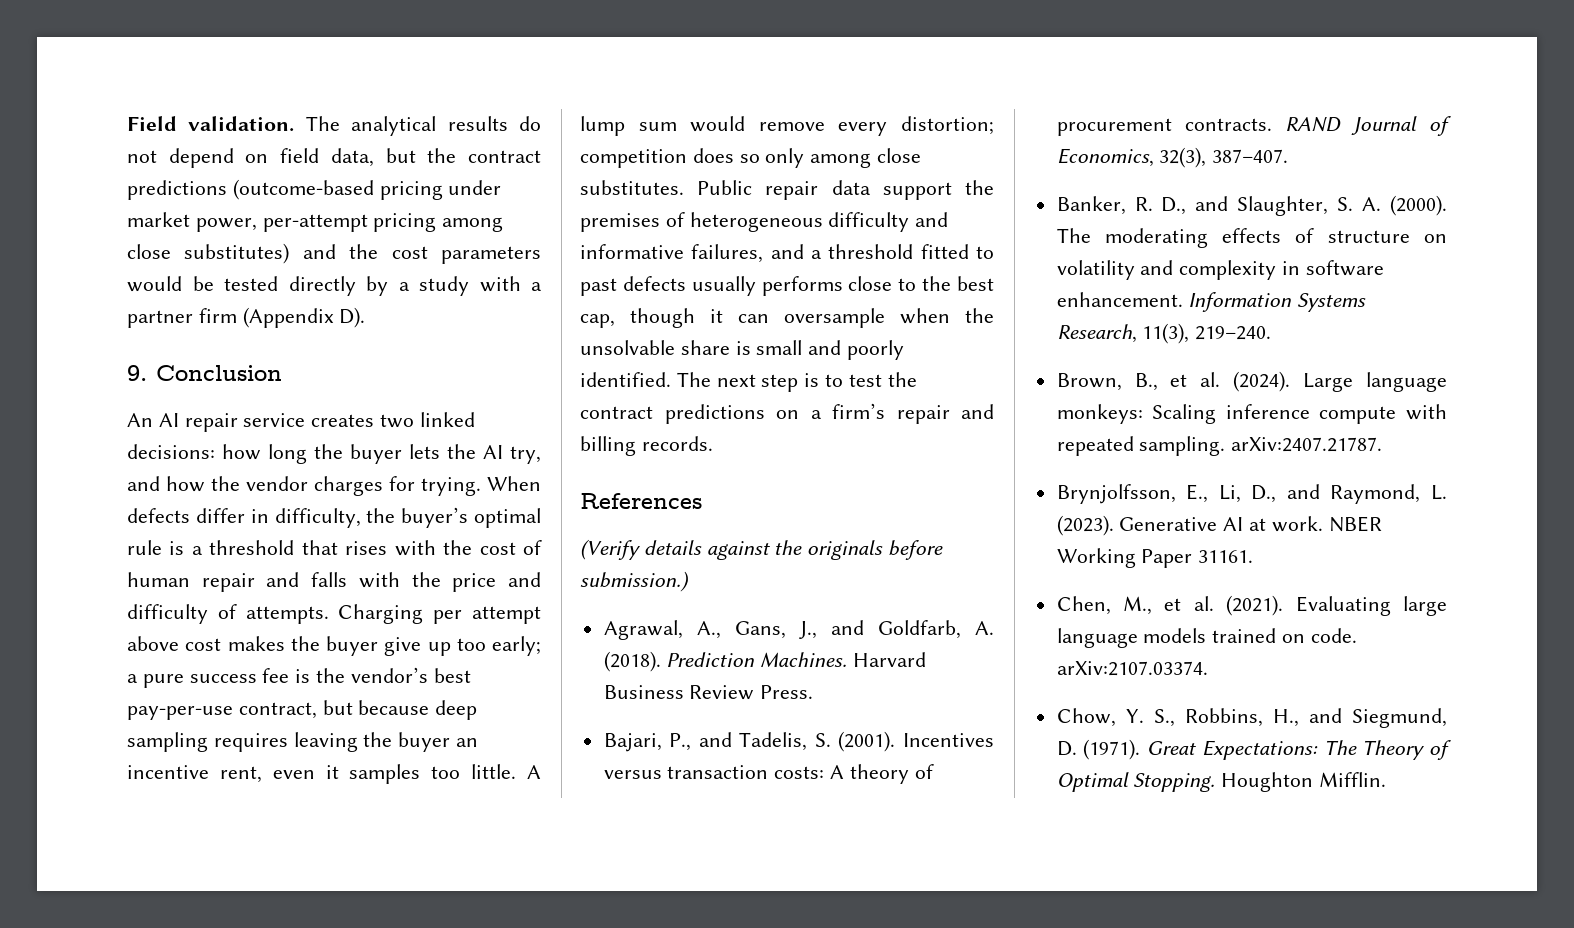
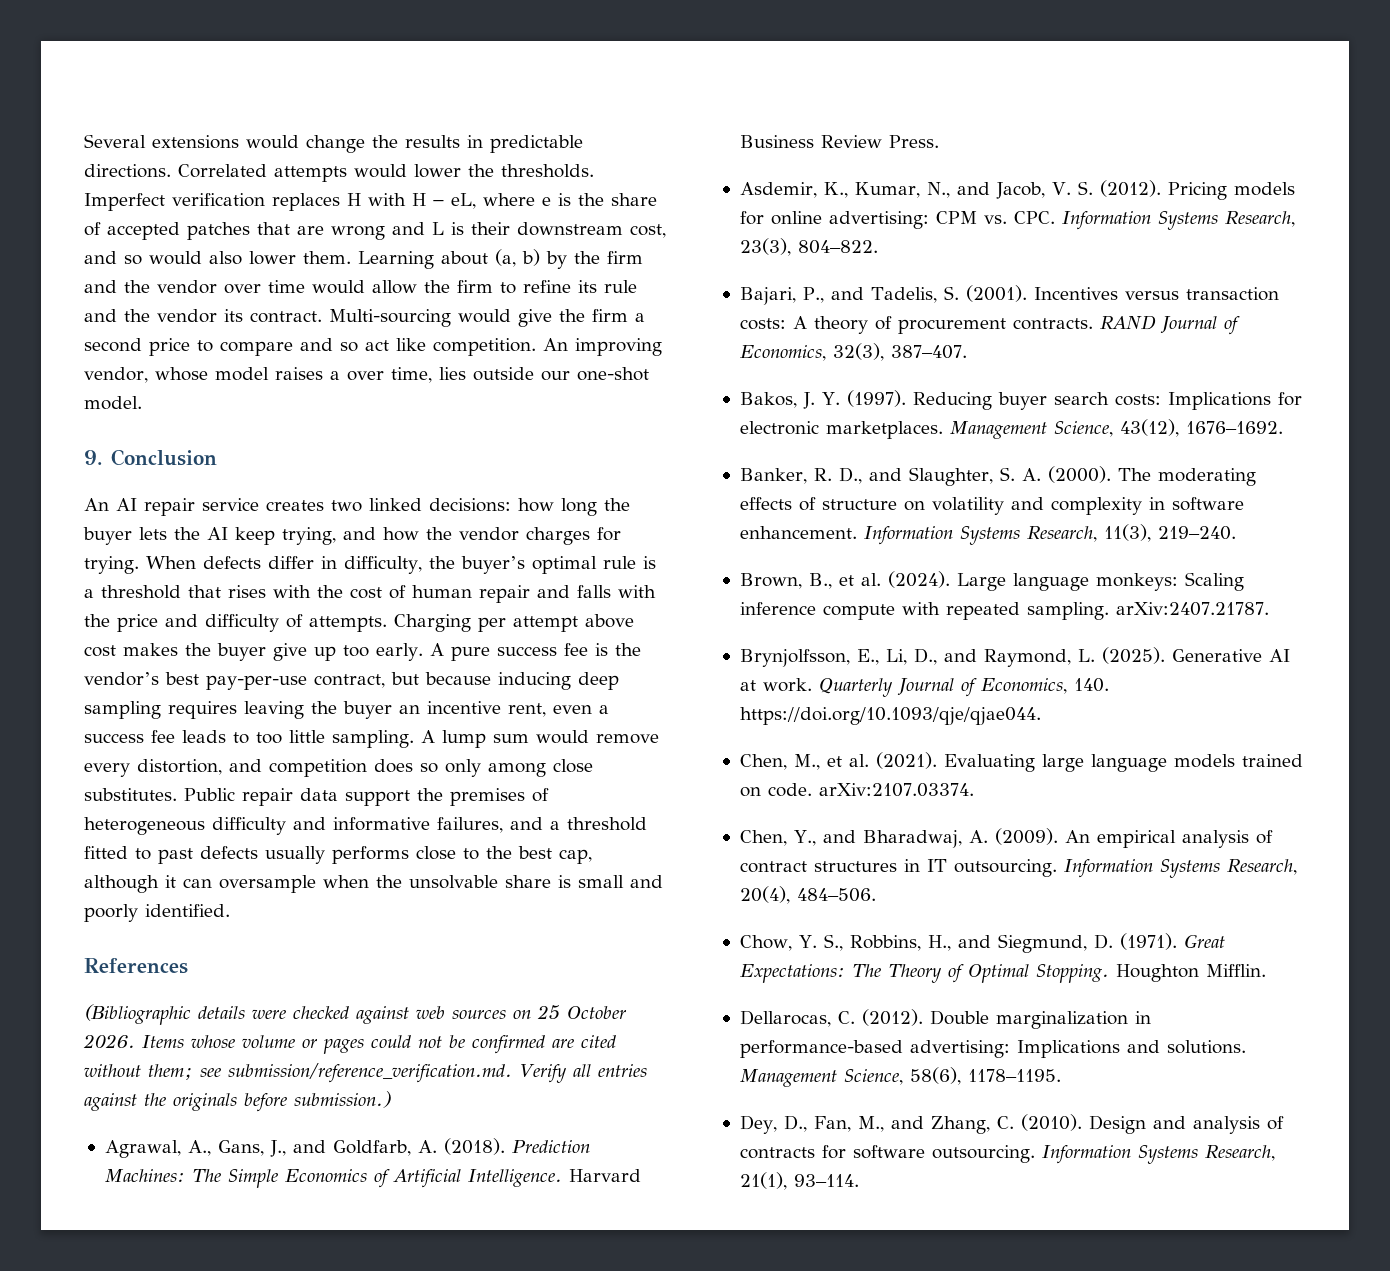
[127,116,541,136] [127,148,541,168] [127,179,502,200] [127,212,504,232] [127,243,541,264] [127,276,542,296] [127,307,366,328] Field validation. The analytical results do not depend on field data, but the contract predictions (outcome-based pricing under market power, per-attempt pricing among close substitutes) and the cost parameters would be tested directly by a study with a partner firm (Appendix D). -> [84,134,583,153] [84,164,594,182] [84,193,657,211] [84,222,666,240] [84,249,643,269] [84,280,637,294] [84,309,645,327] [84,338,662,356] [84,367,649,383] [84,396,142,410] Several extensions would change the results in predictable directions. Correlated attempts would lower the thresholds. Imperfect verification replaces H with H − eL, where e is the share of accepted patches that are wrong and L is their downstream cost, and so would also lower them. Learning about (a, b) by the firm and the vendor over time would allow the firm to refine its rule and the vendor its contract. Multi-sourcing would give the firm a second price to compare and so act like competition. An improving vendor, whose model raises a over time, lies outside our one-shot model.
[510,446,541,464] try, -> [235,527,336,545] keep trying,
[492,636,541,656] [127,674,138,683] early; a -> [376,643,444,661] early. A
(430, 707) none -> [498,672,571,690] inducing
[325,764,517,784] it samples too little. -> [599,705,609,714] [84,730,414,748] a success fee leads to too little sampling.
[901,116,994,135] distortion; -> [137,759,262,775] distortion, and
[630,308,695,328] though -> [84,875,159,893] although
[676,372,917,392] [580,403,994,424] [580,436,713,456] [580,493,702,509] [580,539,702,560] The next step is to test the contract predictions on a firm’s repair and billing records. // References // (Verify details -> [84,958,188,974] [84,1004,627,1025] [83,1034,616,1054] [84,1063,647,1083] // References // (Bibliographic details were checked against web sources on 25 October 2026. Items whose volume or pages could not be confirmed are cited without them; see submission/reference_verification.md. Verify all entries
[760,652,927,667] [603,685,814,700] Machines. Harvard Business Review Press. -> [104,1169,641,1188] [739,135,939,148] [739,180,1295,200] [739,211,1295,230] [739,238,878,256] Machines: The Simple Economics of Artificial Intelligence. Harvard Business Review Press. // Asdemir, K., Kumar, N., and Jacob, V. S. (2012). Pricing models for online advertising: CPM vs. CPC. Information Systems Research, 23(3), 804–822.
(1289, 156) none -> [739,390,1302,410] [739,419,1283,439] // Bakos, J. Y. (1997). Reducing buyer search costs: Implications for electronic marketplaces. Management Science, 43(12), 1676–1692.
[1056,515,1114,536] (2023). -> [1101,647,1165,664] (2025).
[1328,516,1382,532] [1056,548,1254,568] NBER Working Paper 31161. -> [818,678,1109,697] [739,707,1041,725] Quarterly Journal of Economics, 140. https://doi.org/10.1093/qje/qjae044.
(1208, 668) none -> [739,828,1273,848] [739,859,1297,878] [739,886,876,904] // Chen, Y., and Bharadwaj, A. (2009). An empirical analysis of contract structures in IT outsourcing. Information Systems Research, 20(4), 484–506.
(1387, 779) none -> [739,1009,1151,1029] [739,1040,1246,1058] [739,1067,1061,1087] [739,1114,1284,1134] [739,1145,1275,1164] [739,1172,859,1190] // Dellarocas, C. (2012). Double marginalization in performance-based advertising: Implications and solutions. Management Science, 58(6), 1178–1195. // Dey, D., Fan, M., and Zhang, C. (2010). Design and analysis of contracts for software outsourcing. Information Systems Research, 21(1), 93–114.

